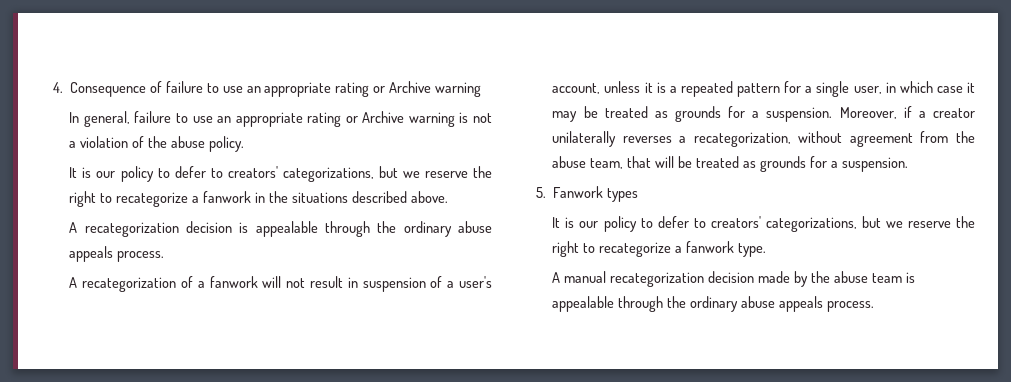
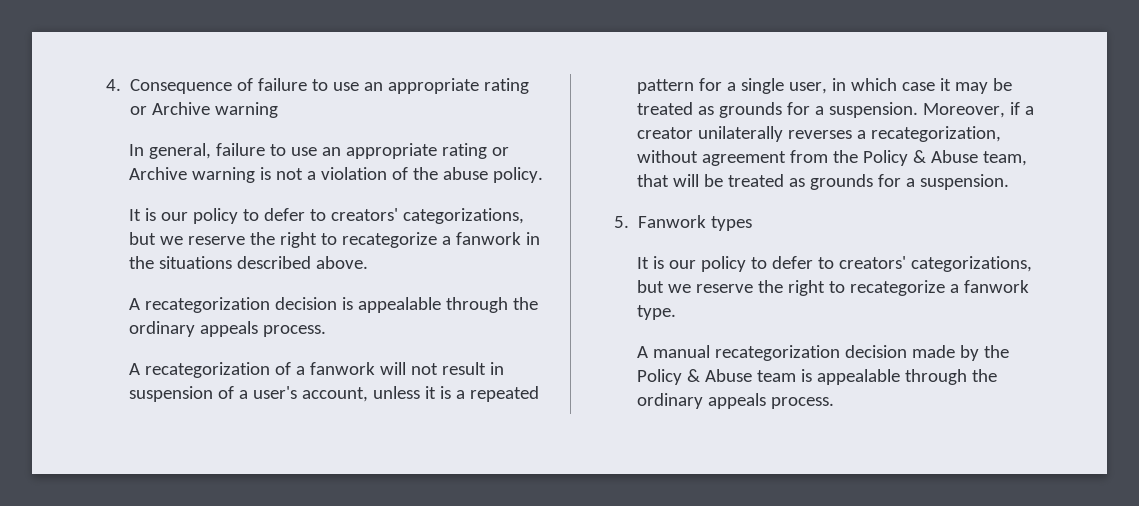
[458,221,493,233] abuse -> (196, 329) none
[552,156,587,168] abuse -> [863,150,979,166] Policy & Abuse
[833,271,868,283] abuse -> [637,369,753,385] Policy & Abuse
[741,296,776,308] abuse -> (704, 401) none

